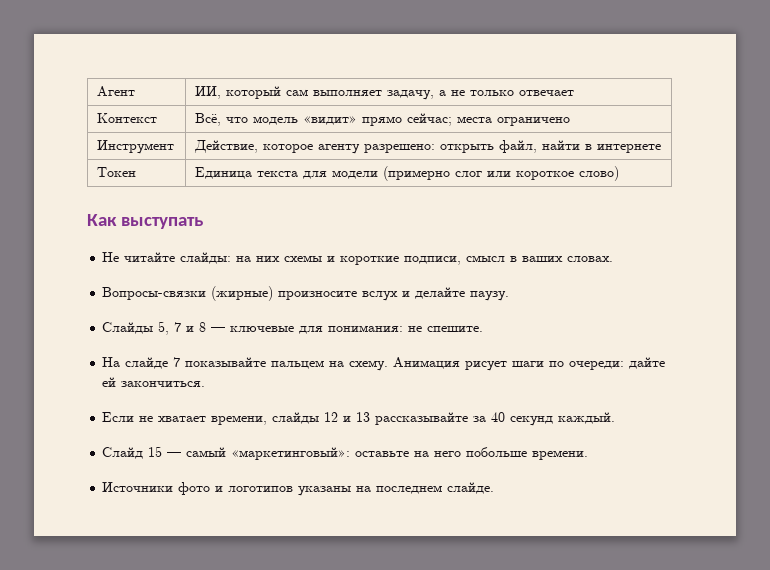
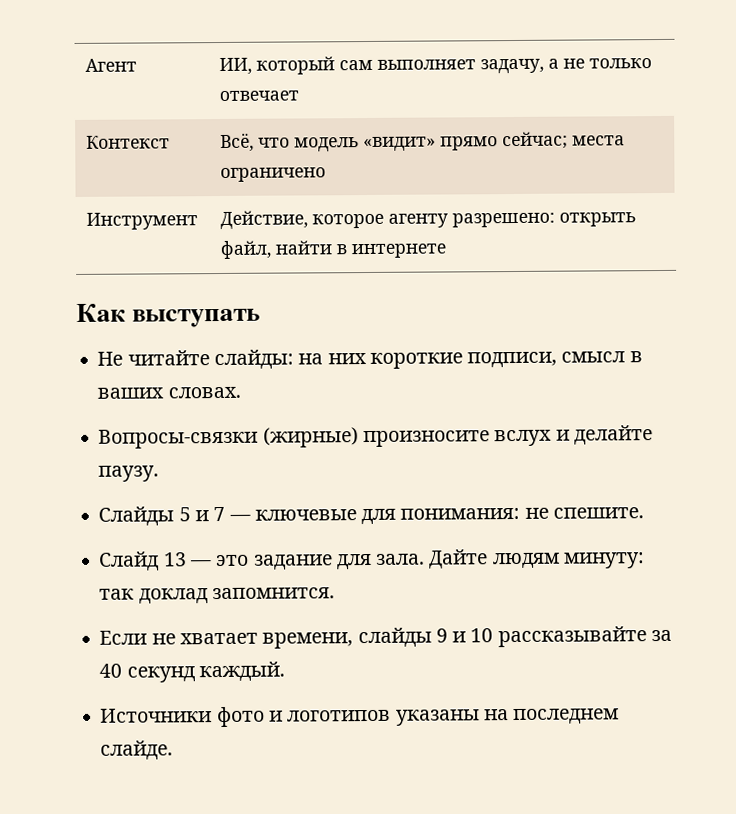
[97,167,137,177] [195,166,620,181] // Токен | Единица текста для модели (примерно слог или короткое слово) -> (447, 251) none
[284,255,336,262] схемы и -> (367, 359) none
[158,321,207,335] 5, 7 и 8 -> [178,506,226,522] 5 и 7
[102,357,666,371] [102,377,206,387] На слайде 7 показывайте пальцем на схему. Анимация рисует шаги по очереди: дайте ей закончиться. -> [98,549,645,571] [99,587,335,604] Слайд 13 — это задание для зала. Дайте людям минуту: так доклад запомнится.
[324,412,371,422] 12 и 13 -> [435,628,494,643] 9 и 10
[102,446,589,460] // Слайд 15 — самый «маркетинговый»: оставьте на него побольше времени. -> (285, 671) none

